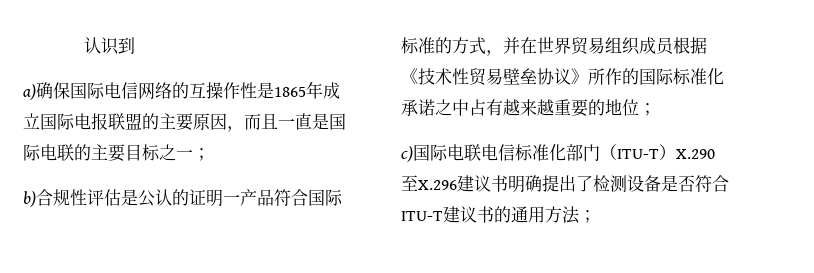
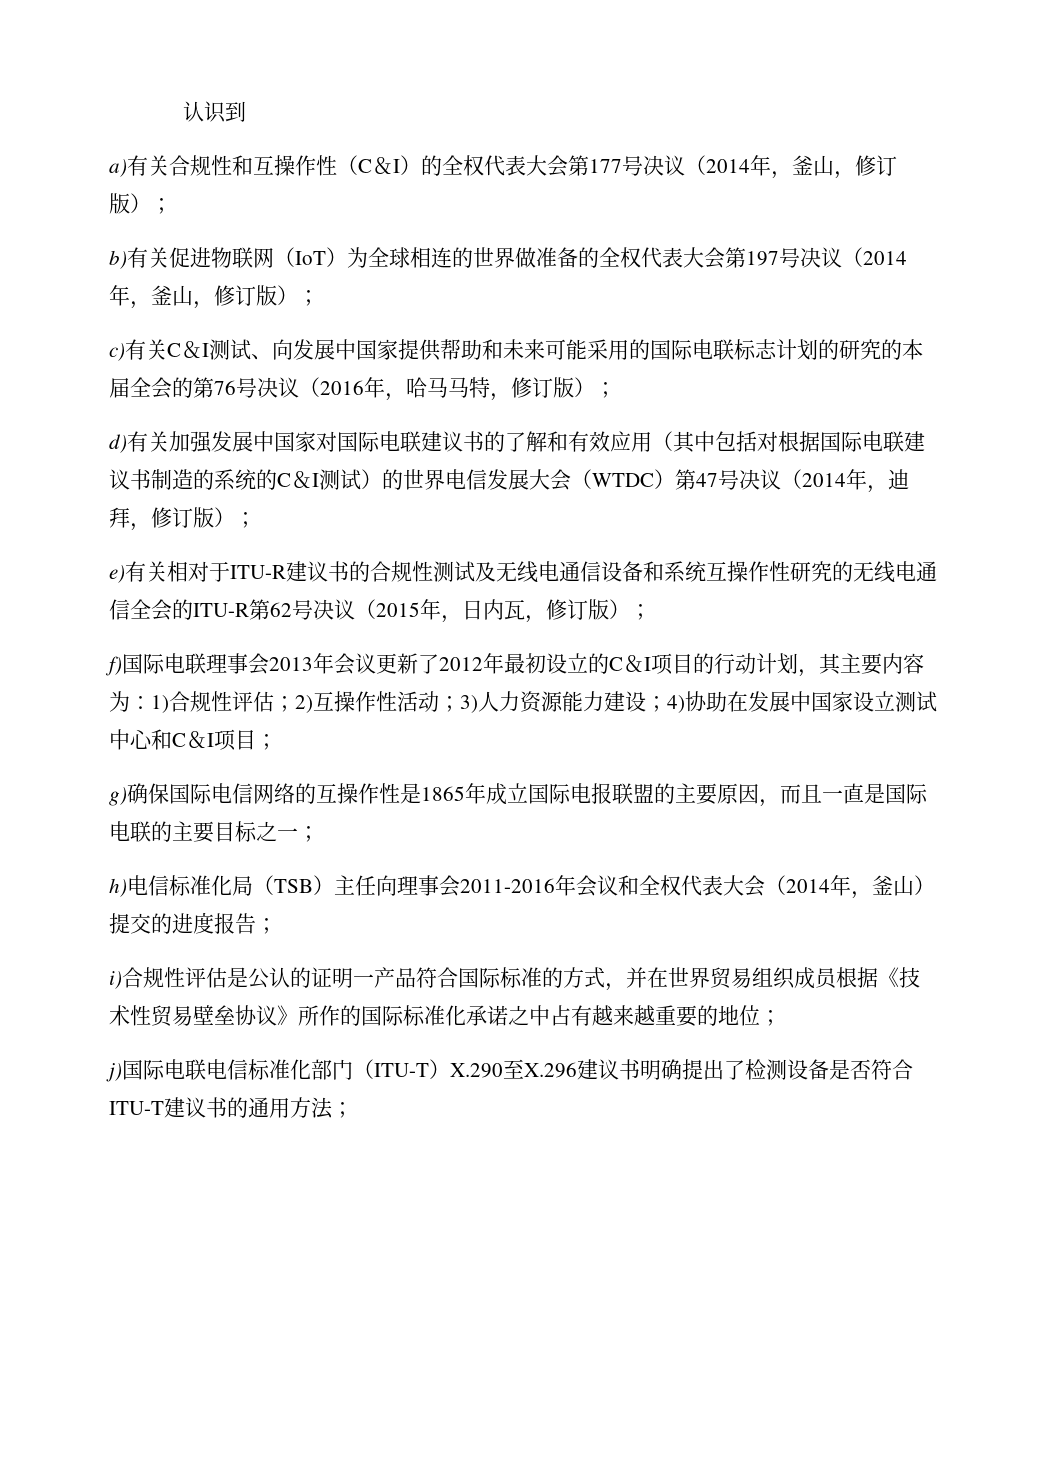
(36, 92) none -> [127,155,897,179] [109,193,172,214] [109,247,907,269] [109,285,319,309] [109,339,923,361] [109,377,616,401] [109,431,925,453] [109,469,909,493] [109,507,256,531] [109,561,937,583] [109,599,651,623] [105,653,924,677] [109,691,937,713] [109,729,277,751] [109,787,127,806] 有关合规性和互操作性（C＆I）的全权代表大会第177号决议（2014年，釜山，修订版）； // b)有关促进物联网（IoT）为全球相连的世界做准备的全权代表大会第197号决议（2014年，釜山，修订版）； // c)有关C＆I测试、向发展中国家提供帮助和未来可能采用的国际电联标志计划的研究的本届全会的第76号决议（2016年，哈马马特，修订版）； // d)有关加强发展中国家对国际电联建议书的了解和有效应用（其中包括对根据国际电联建议书制造的系统的C＆I测试）的世界电信发展大会（WTDC）第47号决议（2014年，迪拜，修订版）； // e)有关相对于ITU-R建议书的合规性测试及无线电通信设备和系统互操作性研究的无线电通信全会的ITU-R第62号决议（2015年，日内瓦，修订版）； // f)国际电联理事会2013年会议更新了2012年最初设立的C＆I项目的行动计划，其主要内容为：1)合规性评估；2)互操作性活动；3)人力资源能力建设；4)协助在发展中国家设立测试中心和C＆I项目； // g)
[23,191,36,207] b) -> [109,875,935,899] [109,912,277,934] [109,971,122,989] h)电信标准化局（TSB）主任向理事会2011-2016年会议和全权代表大会（2014年，釜山）提交的进度报告； // i)
[401,146,413,162] c) -> [106,1063,122,1082] j)

